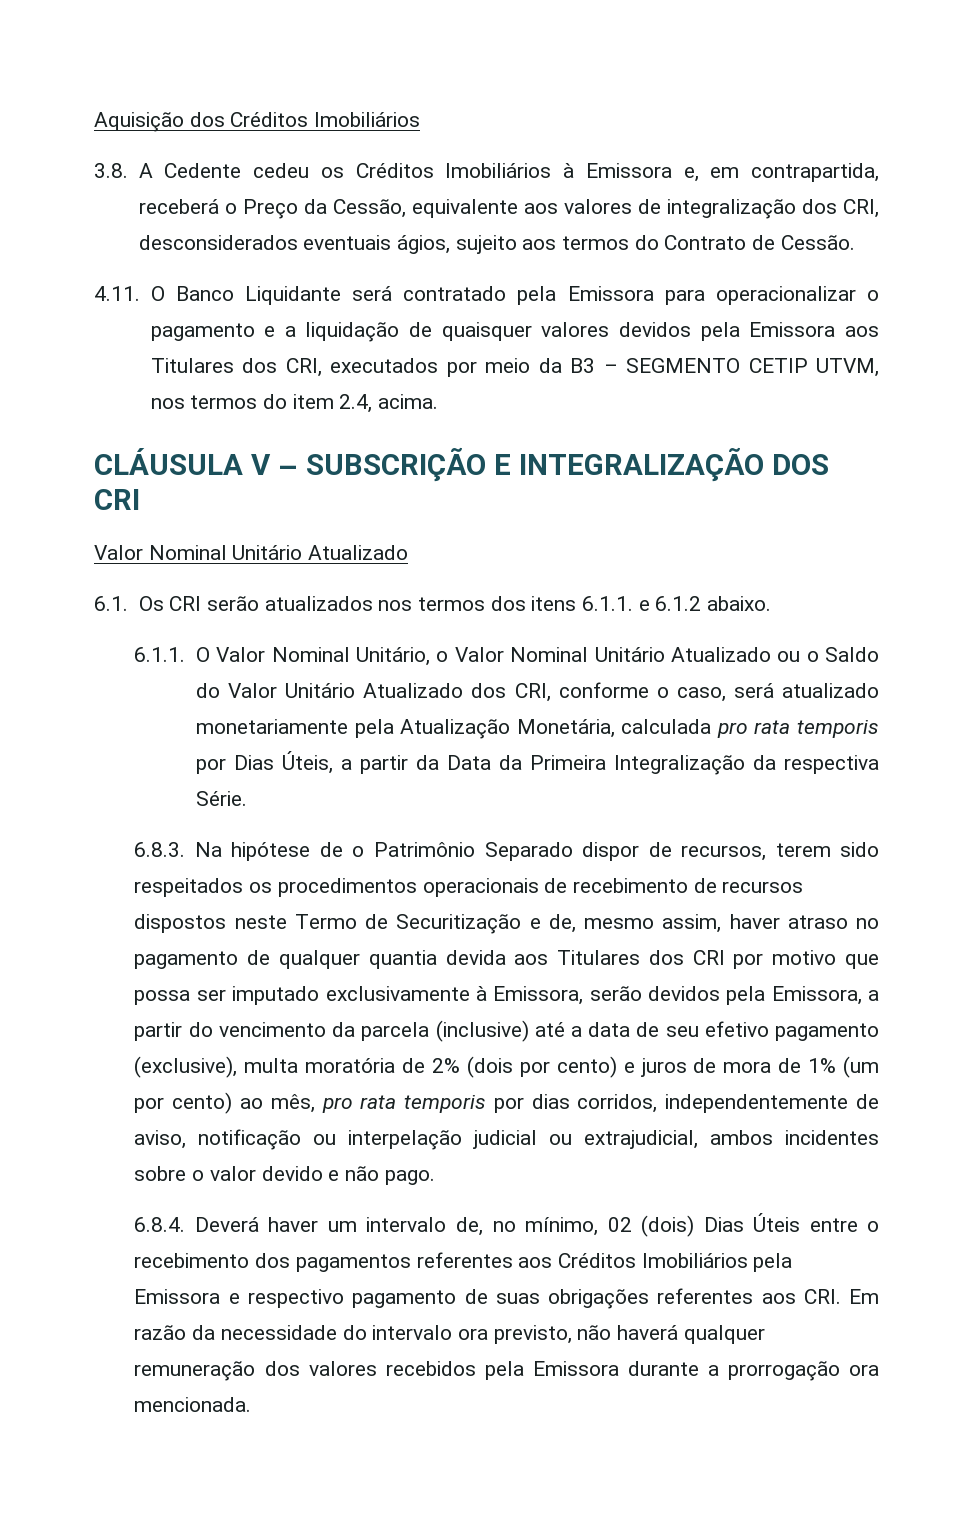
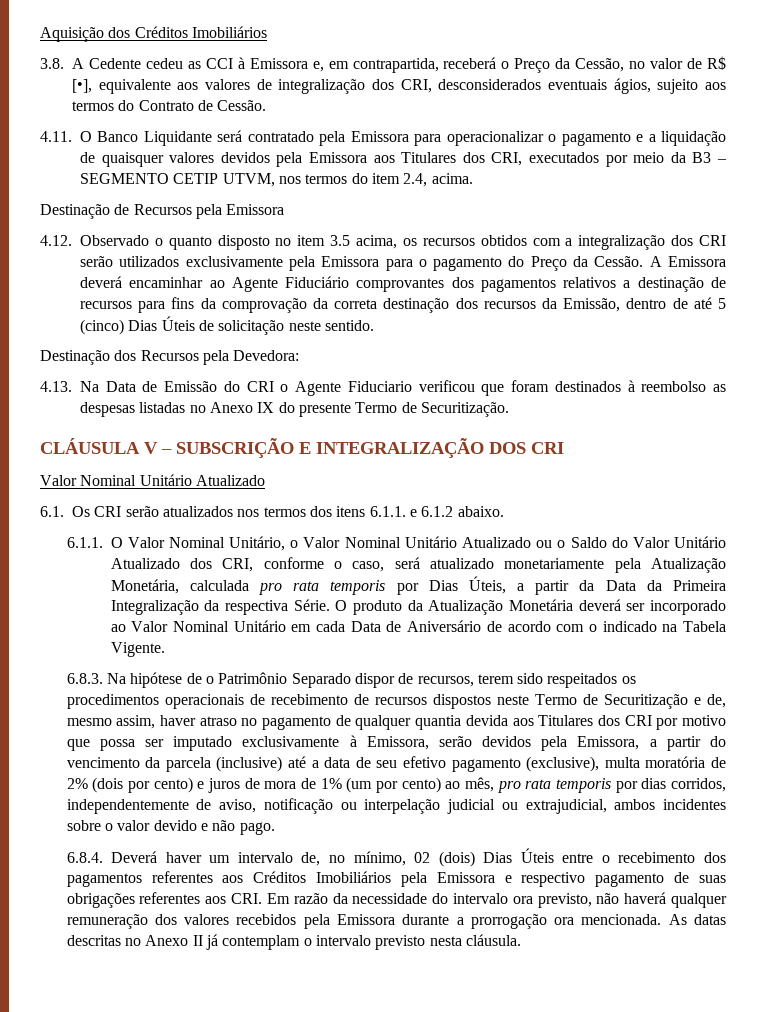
[320,163,552,178] os Créditos Imobiliários -> [187,58,233,69] as CCI
(406, 208) none -> [629,56,727,70] [72,79,92,93] no valor de R$ [•],
(438, 401) none -> [40,204,285,219] [40,235,727,250] [80,256,726,271] [80,276,726,292] [80,297,727,313] [80,316,374,335] [40,350,300,365] [40,380,727,396] [80,402,509,417] // Destinação de Recursos pela Emissora // 4.12. Observado o quanto disposto no item 3.5 acima, os recursos obtidos com a integralização dos CRI serão utilizados exclusivamente pela Emissora para o pagamento do Preço da Cessão. A Emissora deverá encaminhar ao Agente Fiduciário comprovantes dos pagamentos relativos a destinação de recursos para fins da comprovação da correta destinação dos recursos da Emissão, dentro de até 5 (cinco) Dias Úteis de solicitação neste sentido. // Destinação dos Recursos pela Devedora: // 4.13. Na Data de Emissão do CRI o Agente Fiduciario verificou que foram destinados à reembolso as despesas listadas no Anexo IX do presente Termo de Securitização.
(247, 798) none -> [335,599,727,615] [110,620,726,632] [110,642,165,657] O produto da Atualização Monetária deverá ser incorporado ao Valor Nominal Unitário em cada Data de Aniversário de acordo com o indicado na Tabela Vigente.
(252, 1404) none -> [668,914,726,925] [66,934,521,950] As datas descritas no Anexo II já contemplam o intervalo previsto nesta cláusula.

